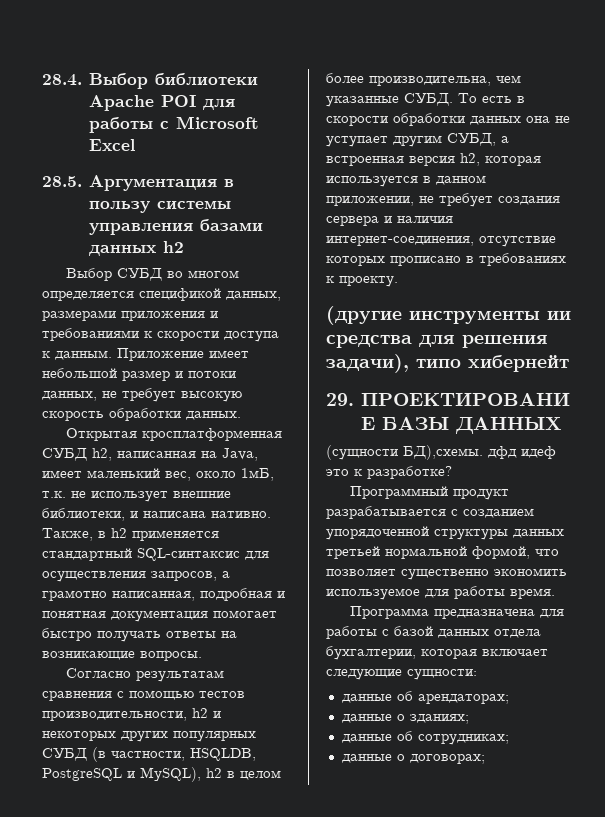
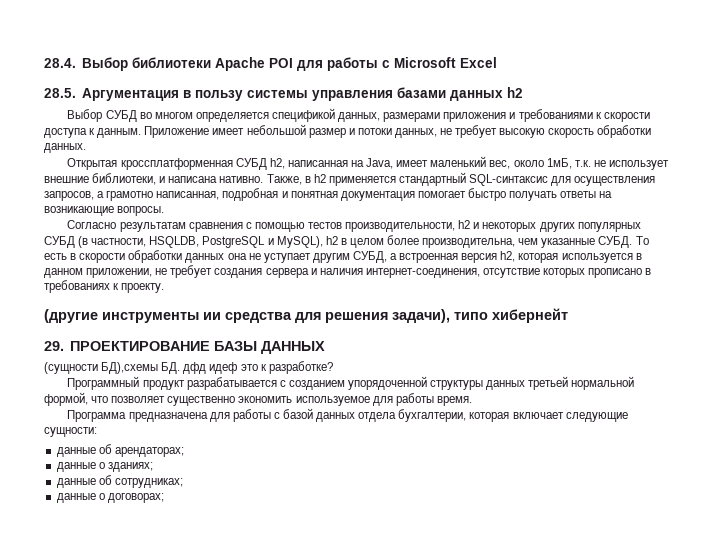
[142,428,283,441] кросплатформенная -> [120,158,233,170] кроссплатформенная
[403,445,483,460] БД),схемы. -> [101,362,181,374] БД),схемы БД.

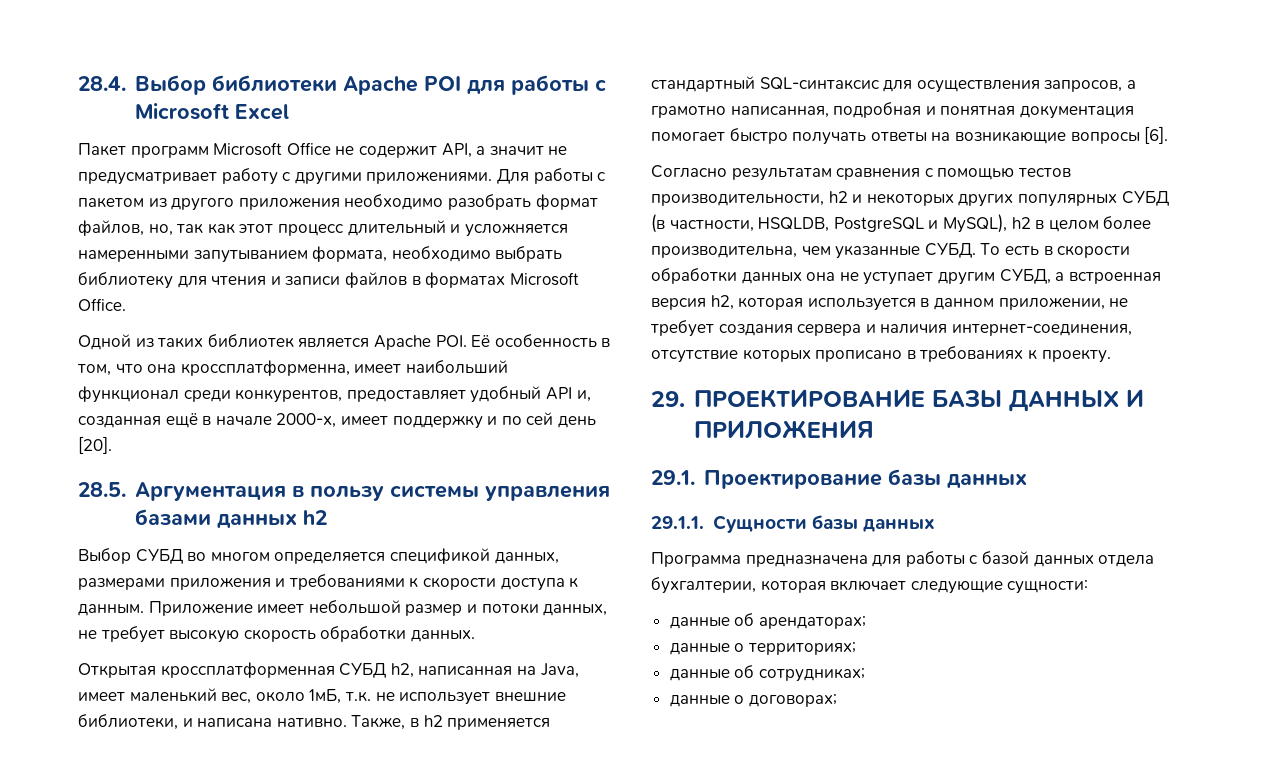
(497, 62) none -> [78,142,568,158] [78,168,607,185] [78,194,598,211] [78,220,568,237] [78,246,563,263] [78,272,579,289] [78,298,126,311] [78,334,611,350] [77,360,508,376] [78,386,591,403] [78,412,596,429] [78,436,112,454] // Пакет программ Microsoft Office не содержит API, а значит не предусматривает работу с другими приложениями. Для работы с пакетом из другого приложения необходимо разобрать формат файлов, но, так как этот процесс длительный и усложняется намеренными запутыванием формата, необходимо выбрать библиотеку для чтения и записи файлов в форматах Microsoft Office. // Одной из таких библиотек является Apache POI. Её особенность в том, что она кроссплатформенна, имеет наибольший функционал среди конкурентов, предоставляет удобный API и, созданная ещё в начале 2000-х, имеет поддержку и по сей день [20].
[117,206,165,216] вопросы. -> [1070,126,1169,144] вопросы [6].
[44,308,568,323] [44,341,325,354] [44,361,333,374] [67,376,635,390] [44,392,472,406] (другие инструменты ии средства для решения задачи), типо хибернейт // 29. ПРОЕКТИРОВАНИЕ БАЗЫ ДАННЫХ // (сущности БД),схемы БД. дфд идеф это к разработке? // Программный продукт разрабатывается с созданием упорядоченной структуры данных третьей нормальной формой, что позволяет существенно экономить используемое для работы время. -> [651,388,1144,412] [693,419,874,440] [651,469,1027,489] [651,515,935,533] 29. ПРОЕКТИРОВАНИЕ БАЗЫ ДАННЫХ И ПРИЛОЖЕНИЯ // 29.1. Проектирование базы данных // 29.1.1. Сущности базы данных
[107,462,153,472] зданиях; -> [747,642,856,655] территориях;

